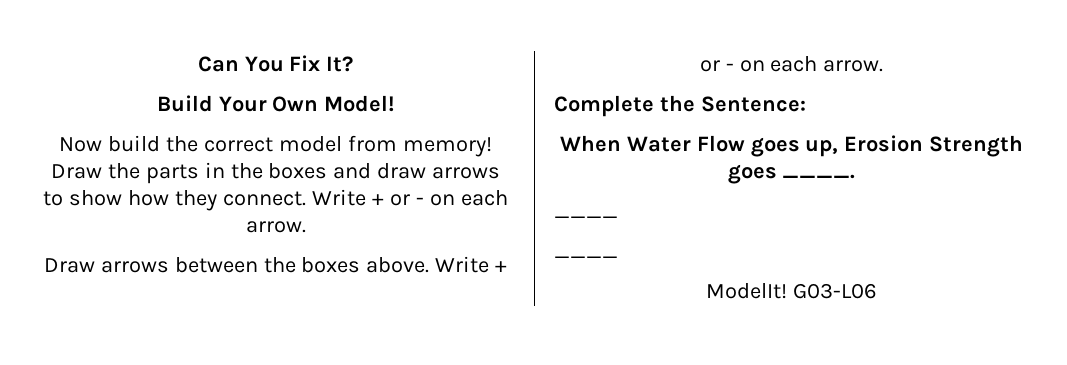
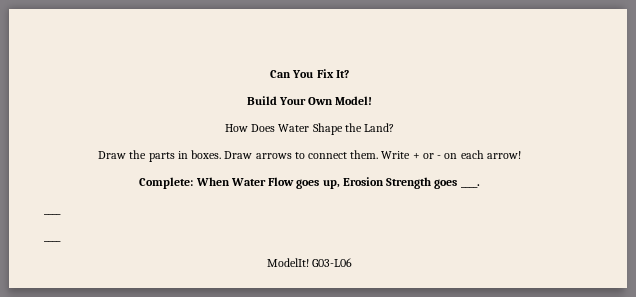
[59,135,492,157] [50,162,501,184] [43,189,508,211] [245,221,306,233] [43,256,508,273] [699,56,884,72] [554,95,806,117] Now build the correct model from memory! Draw the parts in the boxes and draw arrows to show how they connect. Write + or - on each arrow. // Draw arrows between the boxes above. Write + or - on each arrow. // Complete the Sentence: // -> [224,123,395,135] [98,150,521,162] [139,177,194,189] How Does Water Shape the Land? // Draw the parts in boxes. Draw arrows to connect them. Write + or - on each arrow! // Complete:

